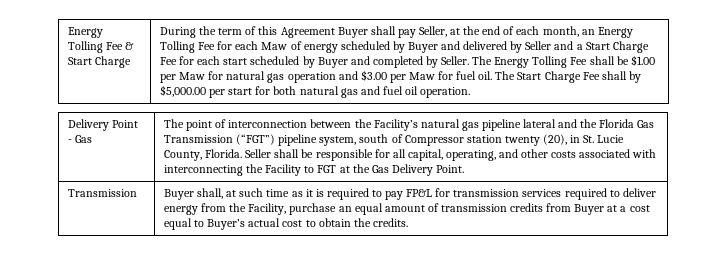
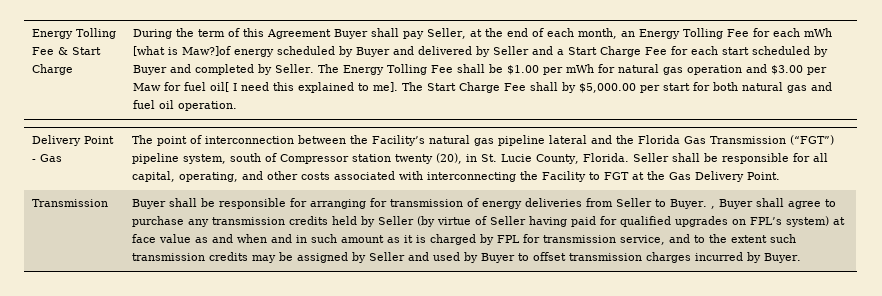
[261,41,302,50] Maw of -> [804,28,833,37] [133,46,232,56] mWh [what is Maw?]of
[179,72,206,80] Maw -> [566,64,595,73] mWh
[478,71,493,80] oil. -> [210,82,399,93] oil[ I need this explained to me].
[197,188,656,200] [163,203,650,215] [163,218,408,230] shall, at such time as it is required to pay FP&L for transmission services required to deliver energy from the Facility, purchase an equal amount of transmission credits from Buyer at a cost equal to Buyer’s actual cost to obtain the credits. -> [169,198,837,209] [132,216,846,227] [132,234,797,245] [132,252,802,263] shall be responsible for arranging for transmission of energy deliveries from Seller to Buyer. , Buyer shall agree to purchase any transmission credits held by Seller (by virtue of Seller having paid for qualified upgrades on FPL’s system) at face value as and when and in such amount as it is charged by FPL for transmission service, and to the extent such transmission credits may be assigned by Seller and used by Buyer to offset transmission charges incurred by Buyer.

